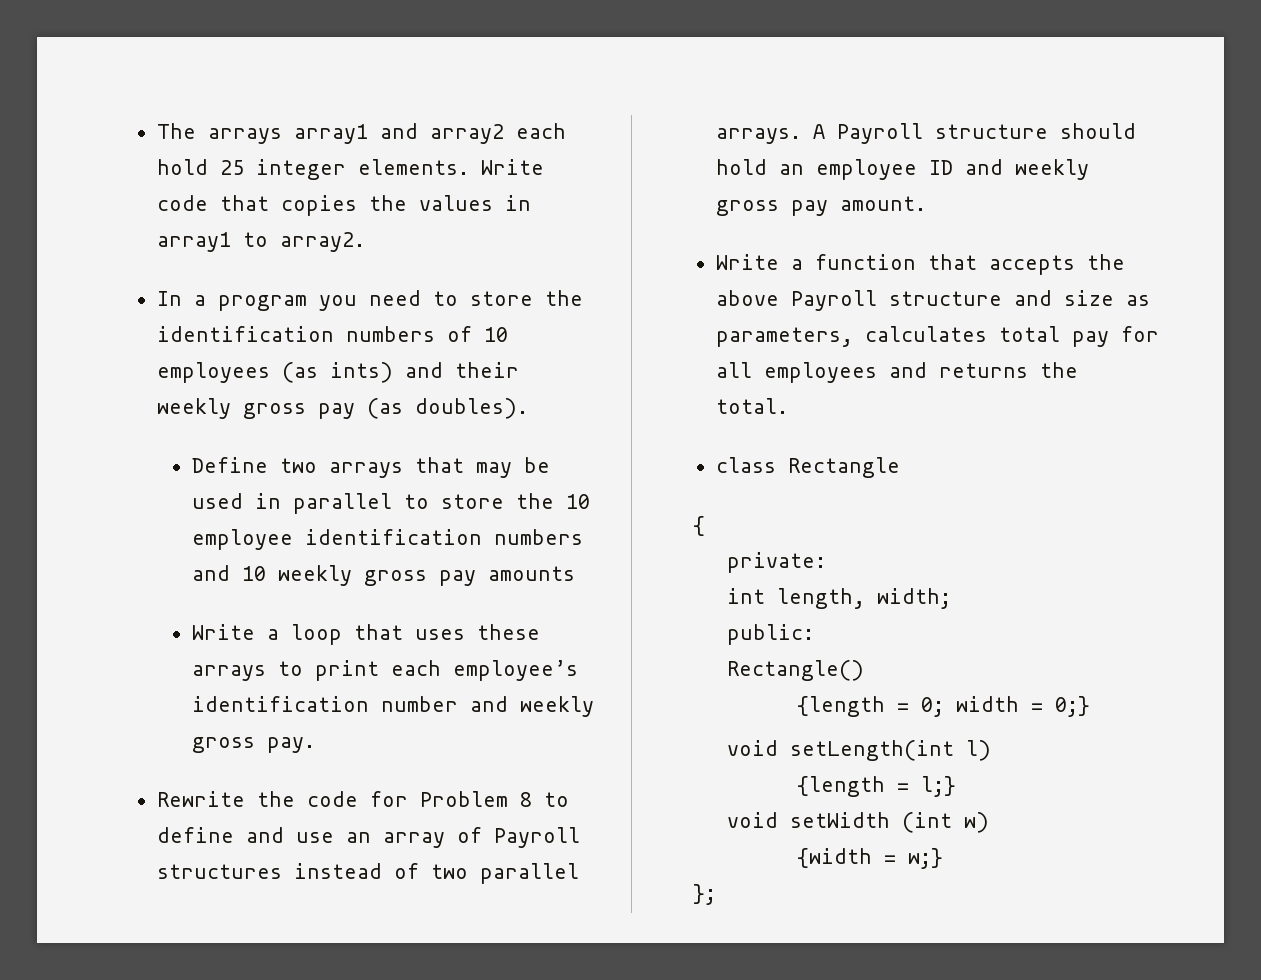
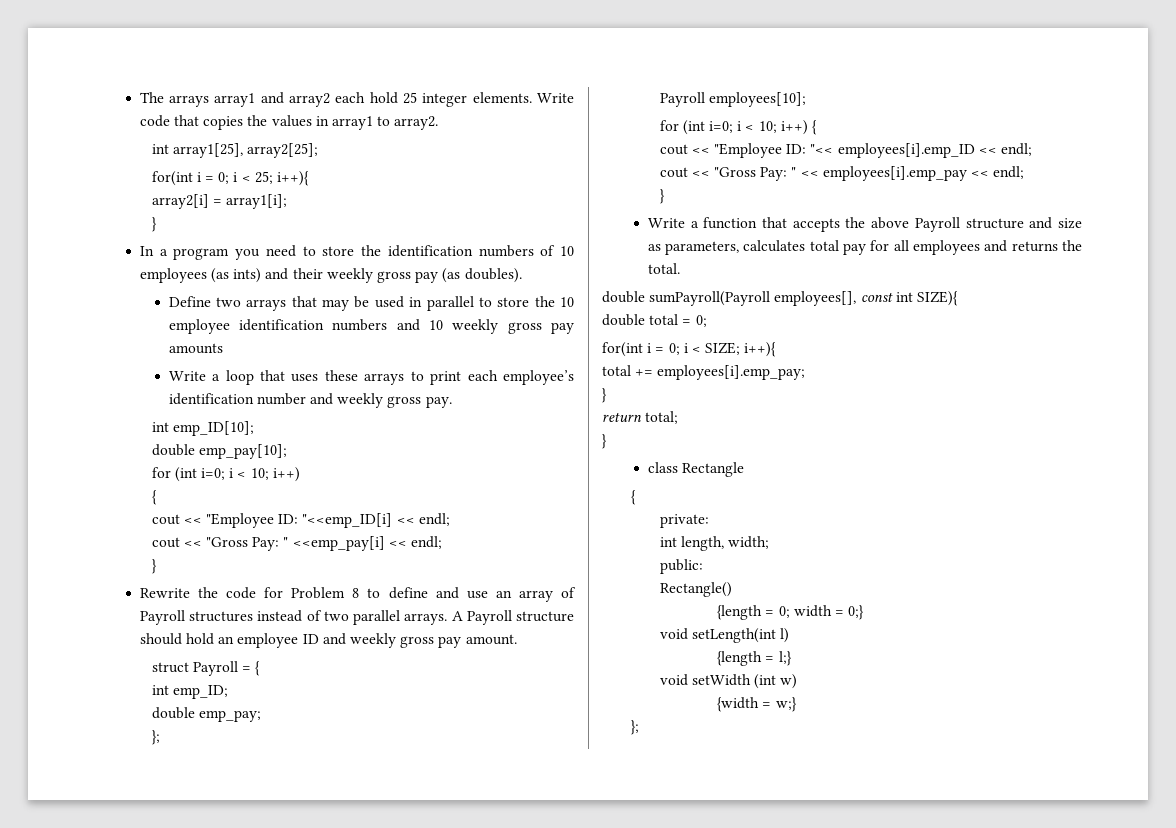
(366, 242) none -> [151,143,318,158] [151,171,309,186] [151,194,287,209] [151,217,157,232] // int array1[25], array2[25]; // for(int i = 0; i < 25; i++){ // array2[i] = array1[i]; // }
(315, 745) none -> [151,421,254,436] [151,444,287,459] [151,467,300,482] [151,490,157,505] [151,513,450,528] [151,536,442,551] [151,559,157,574] // int emp_ID[10]; // double emp_pay[10]; // for (int i=0; i < 10; i++) // { // cout << "Employee ID: "<<emp_ID[i] << endl; // cout << "Gross Pay: " <<emp_pay[i] << endl; // }
(927, 203) none -> [151,661,261,676] [151,685,228,699] [151,707,261,722] [151,730,160,745] [659,92,806,107] [659,120,817,135] [659,143,1032,158] [659,166,1025,181] [659,189,665,204] // struct Payroll = { // int emp_ID; // double emp_pay; // }; // Payroll employees[10]; // for (int i=0; i < 10; i++) { // cout << "Employee ID: "<< employees[i].emp_ID << endl; // cout << "Gross Pay: " << employees[i].emp_pay << endl; // }
(789, 406) none -> [602,291,958,306] [602,314,707,327] [602,342,777,357] [602,365,806,380] [602,388,607,403] [602,411,679,424] [602,434,607,449] // double sumPayroll(Payroll employees[], const int SIZE){ // double total = 0; // for(int i = 0; i < SIZE; i++){ // total += employees[i].emp_pay; // } // return total; // }

